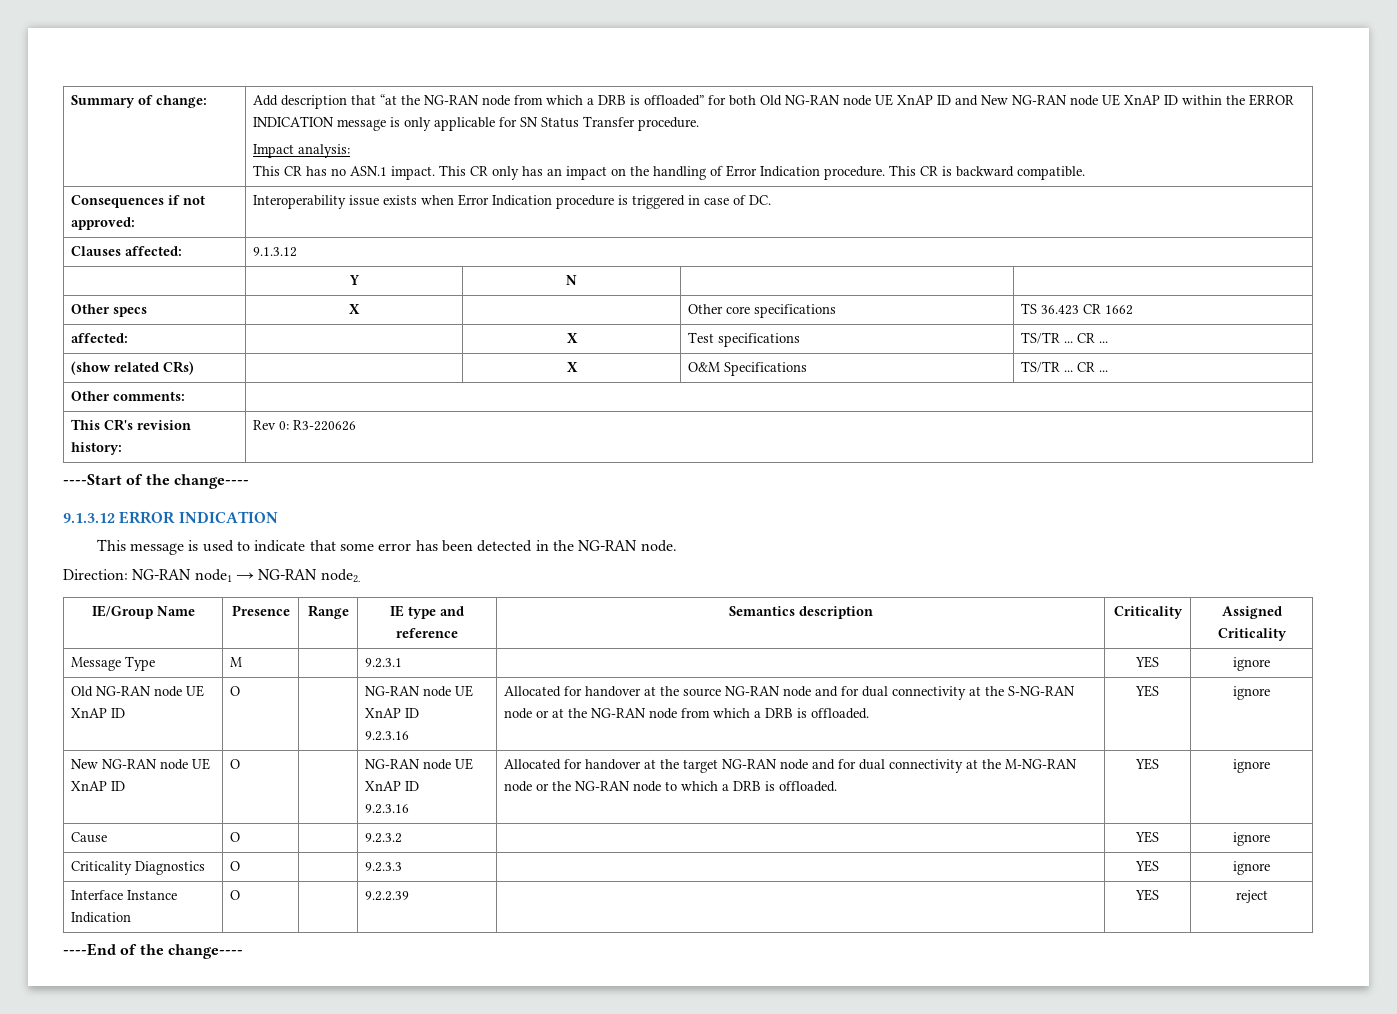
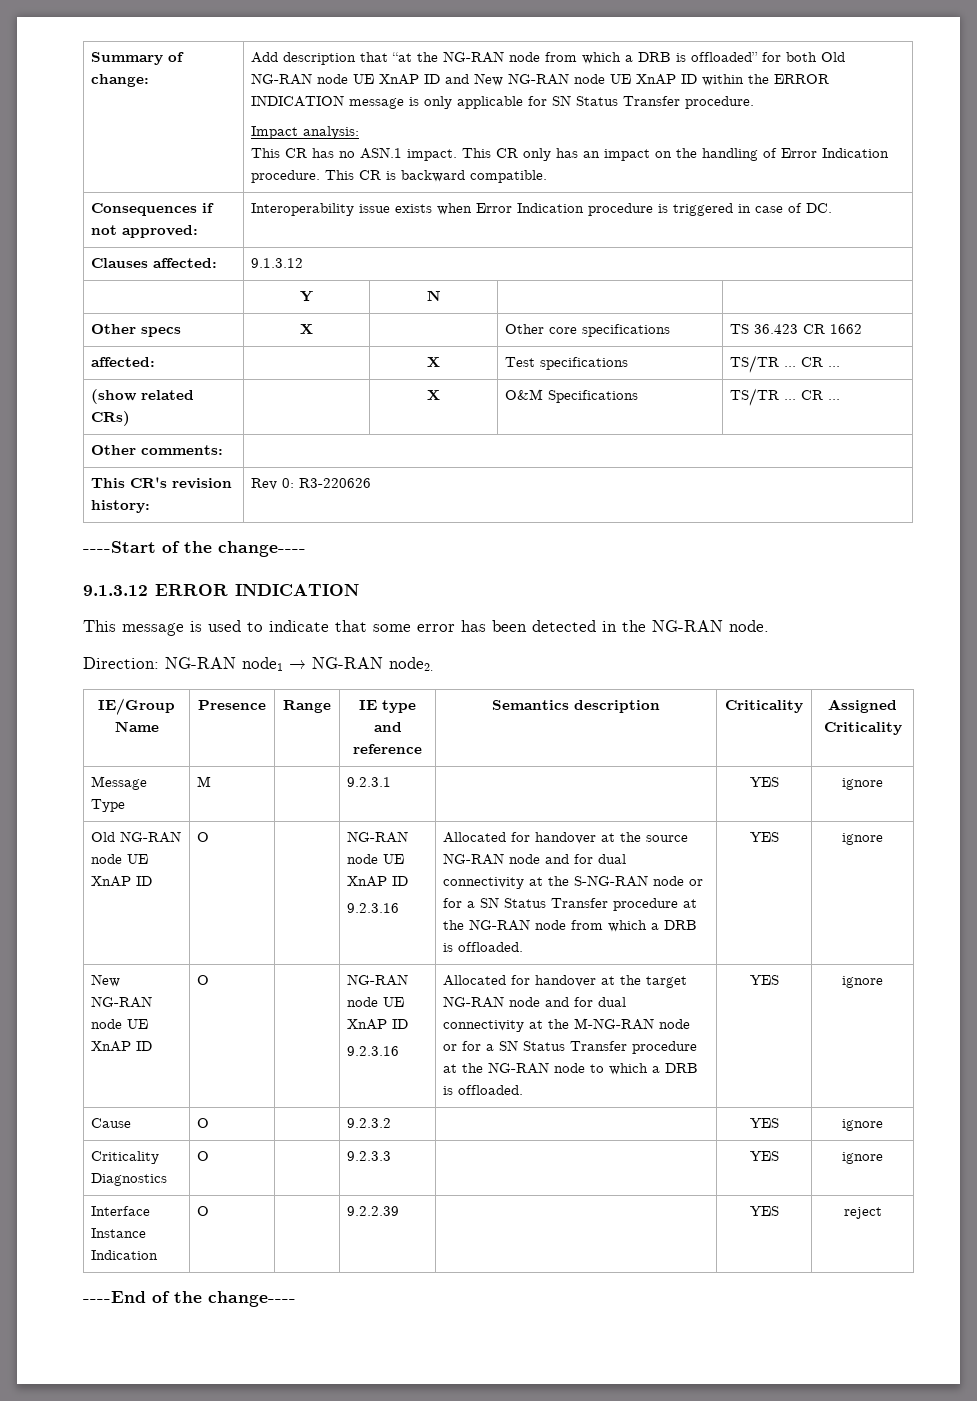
(550, 714) none -> [443,897,679,911] for a SN Status Transfer procedure
(550, 787) none -> [462,1040,698,1054] [443,1064,458,1073] for a SN Status Transfer procedure at

